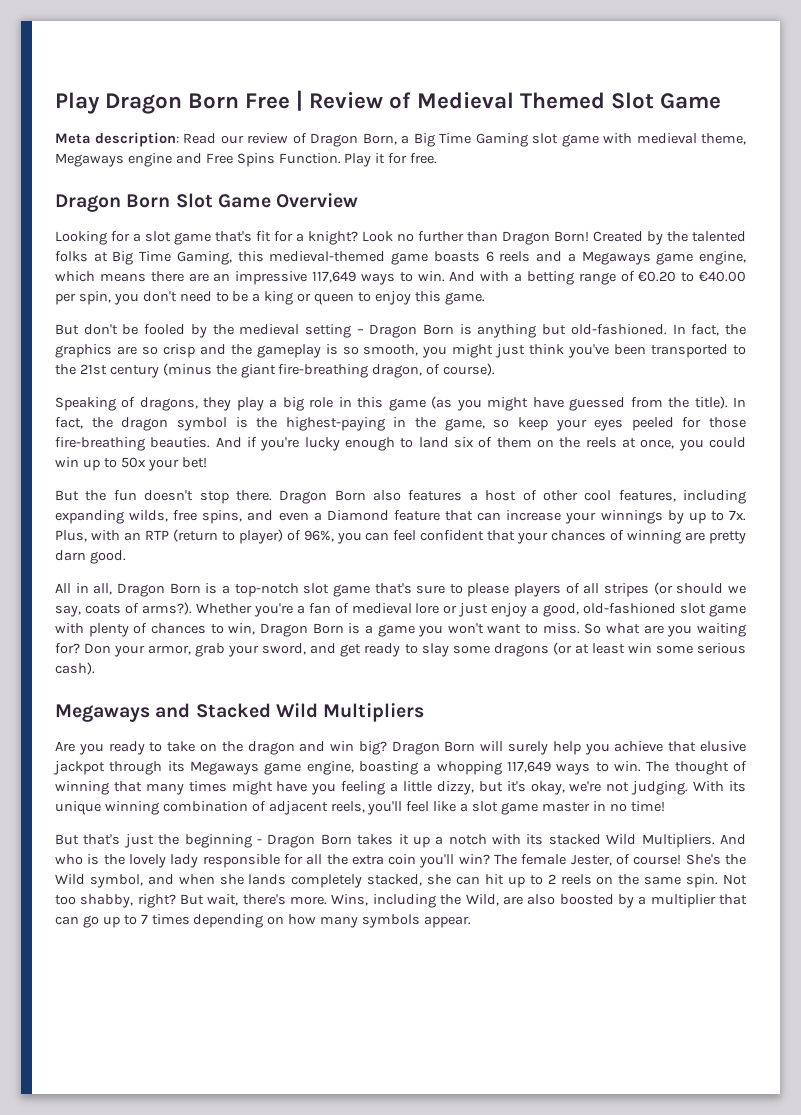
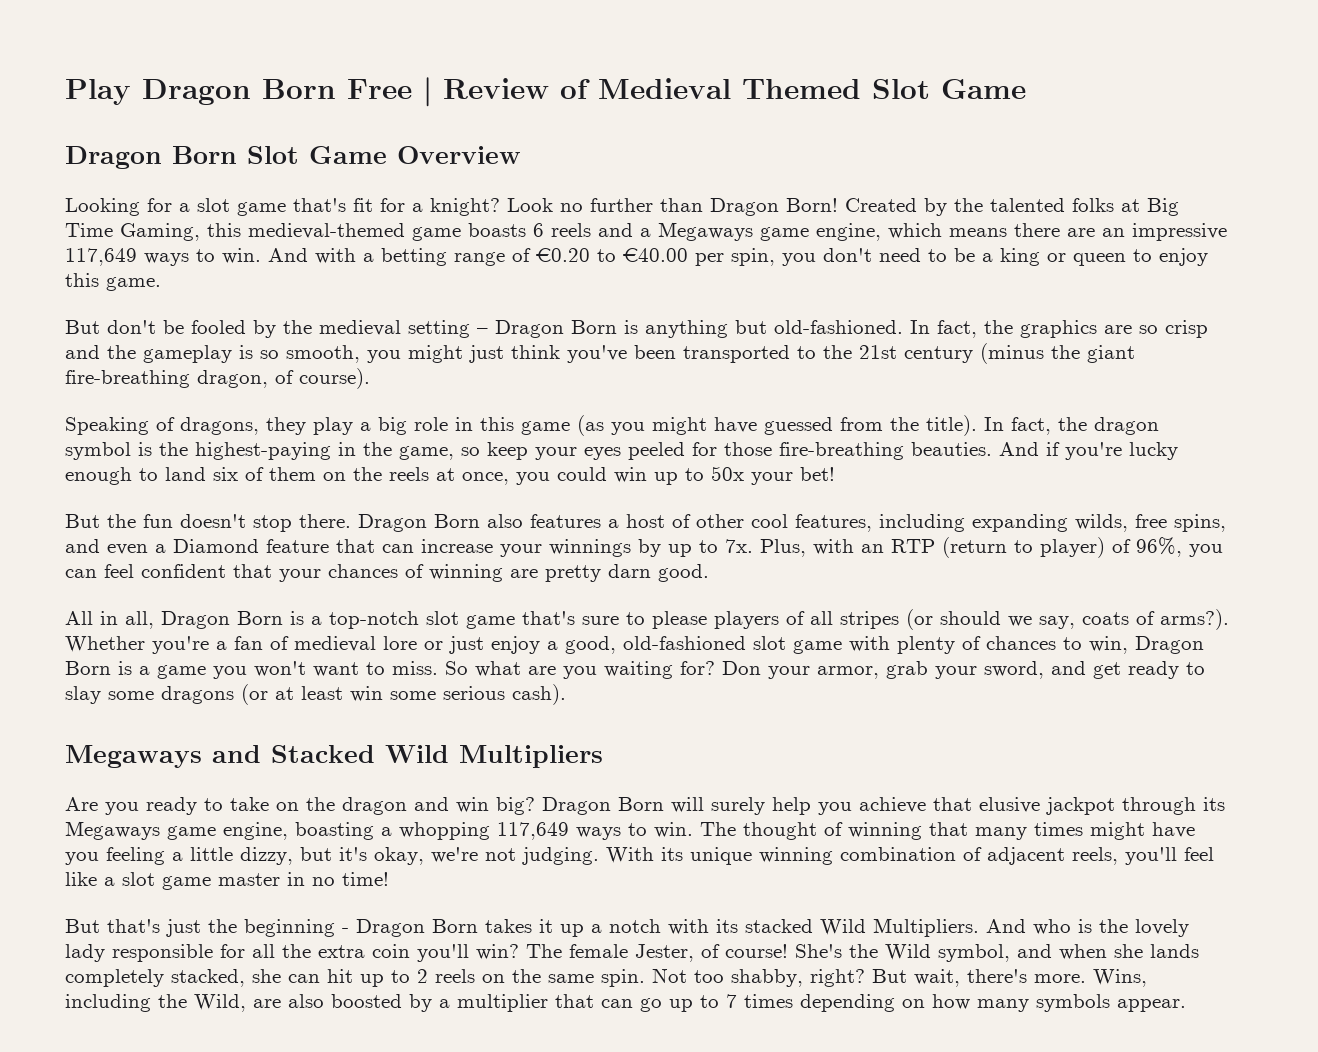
[55,132,746,147] [55,153,438,167] // Meta description: Read our review of Dragon Born, a Big Time Gaming slot game with medieval theme, Megaways engine and Free Spins Function. Play it for free. -> (1026, 89) none

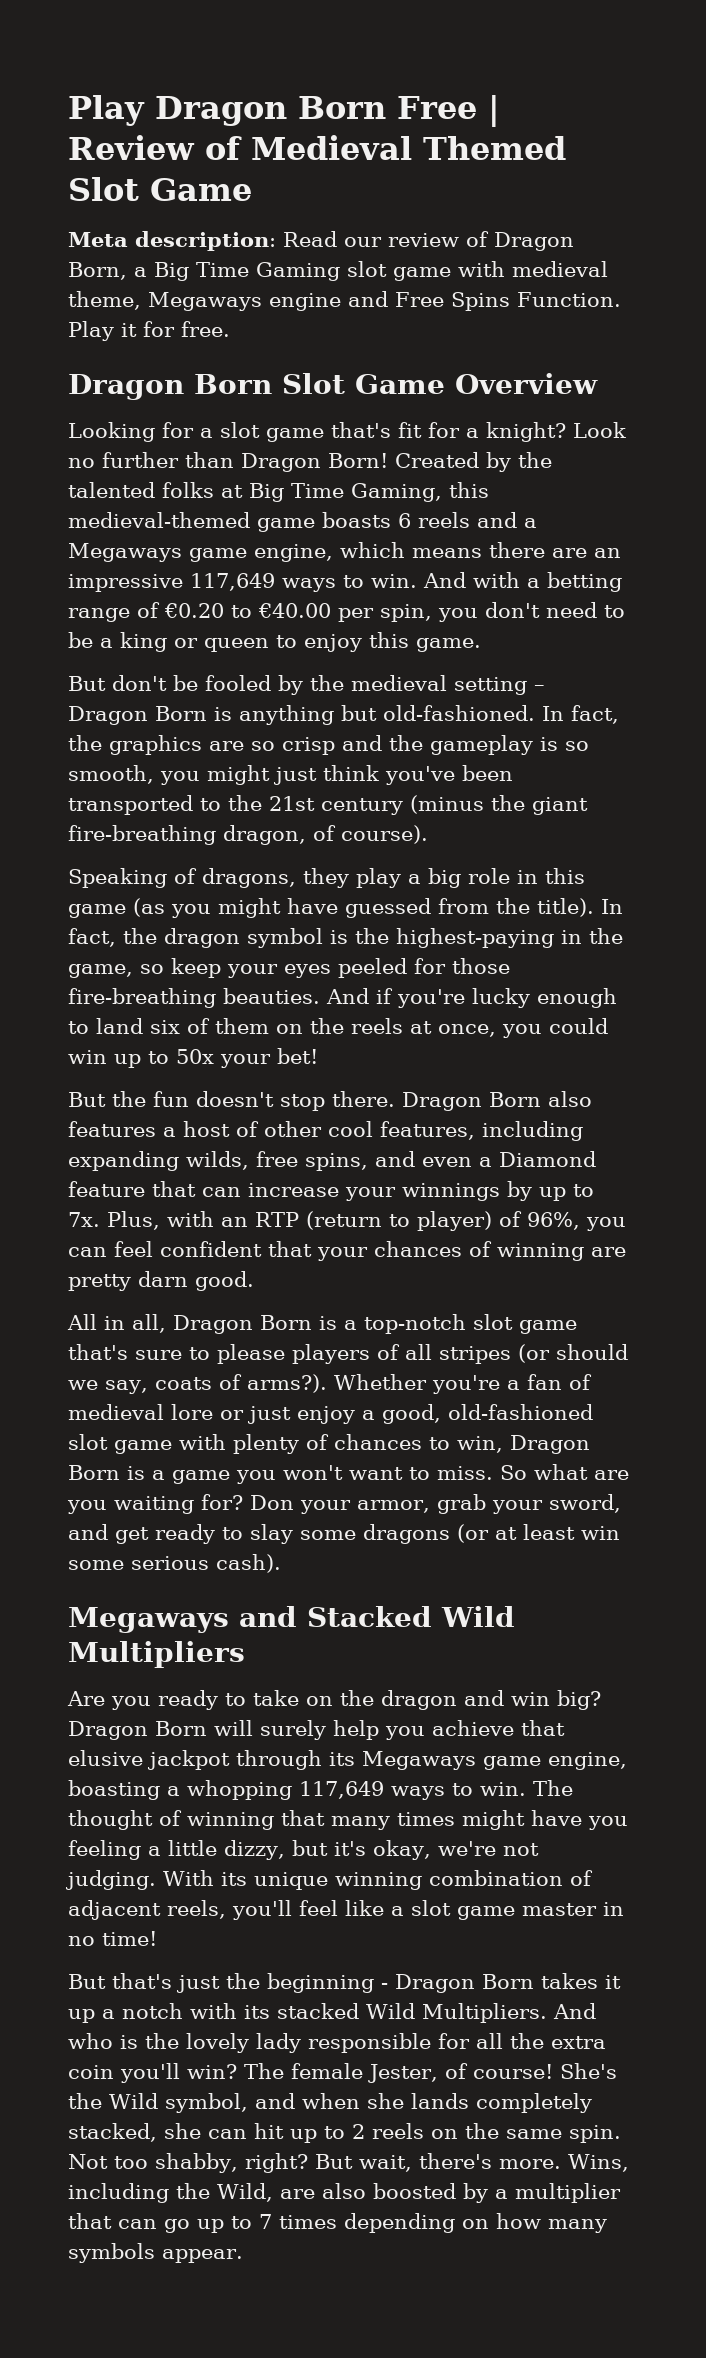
(1026, 89) none -> [68,231,574,251] [68,261,608,281] [68,291,621,311] [68,321,230,341] // Meta description: Read our review of Dragon Born, a Big Time Gaming slot game with medieval theme, Megaways engine and Free Spins Function. Play it for free.

